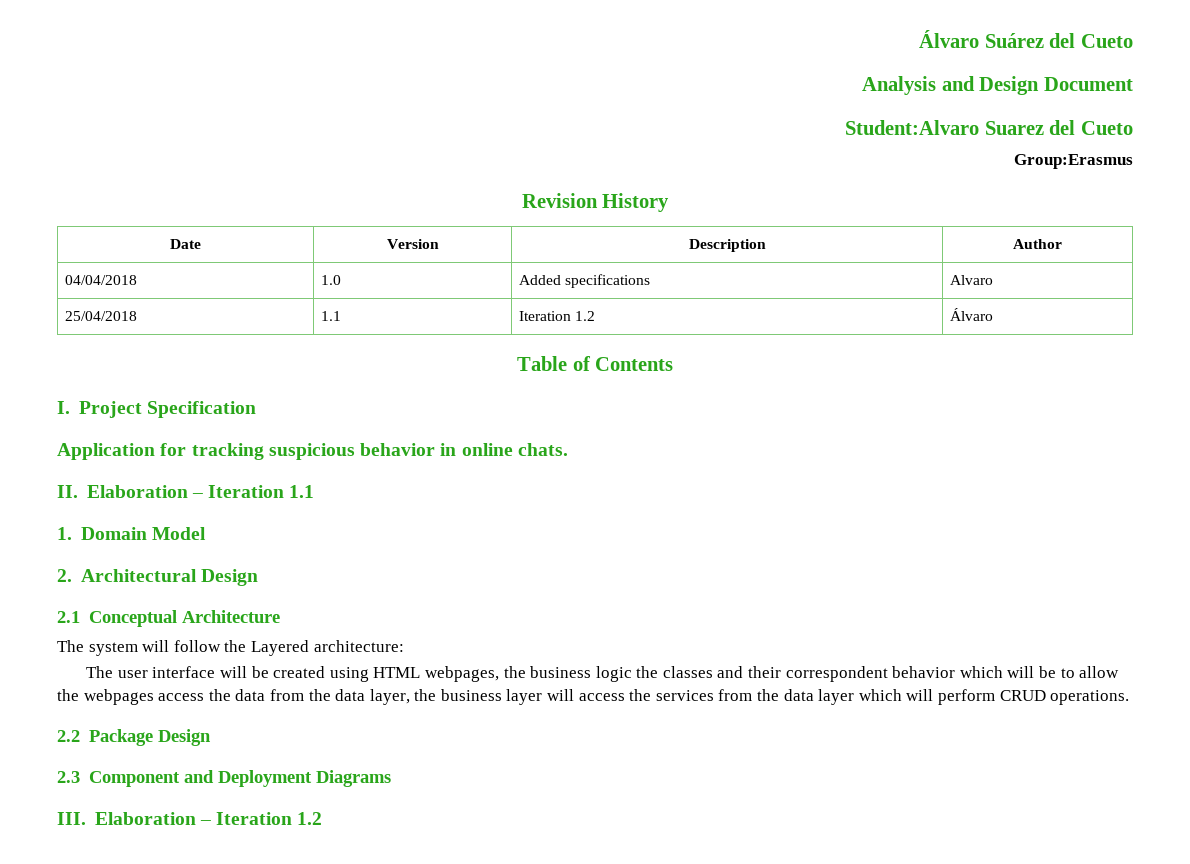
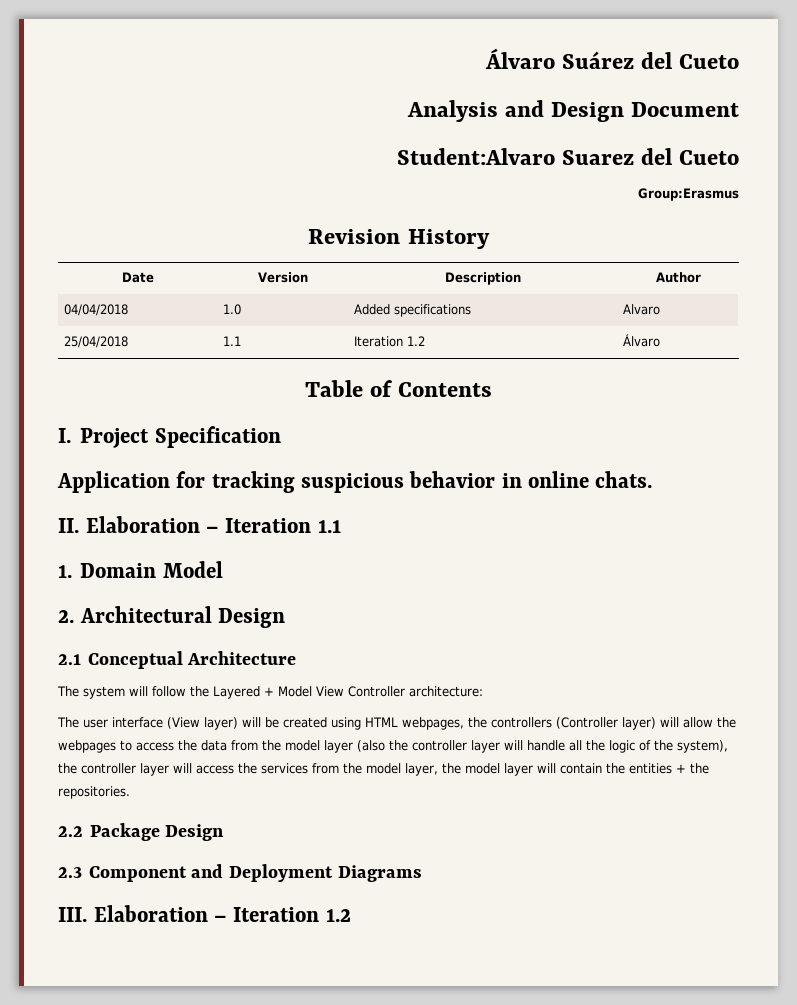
(309, 648) none -> [264,686,405,697] + Model View Controller
(216, 672) none -> [167,717,238,730] (View layer)
[530,666,1075,682] business logic the classes and their correspondent behavior which will be to -> [491,717,679,730] controllers (Controller layer) will
(154, 697) none -> [120,740,132,751] to
[335,689,502,705] data layer, the business -> [285,740,728,753] [58,763,136,774] model layer (also the controller layer will handle all the logic of the system), the controller
[783,689,1130,705] data layer which will perform CRUD operations. -> [366,763,709,776] [58,786,130,799] model layer, the model layer will contain the entities + the repositories.

